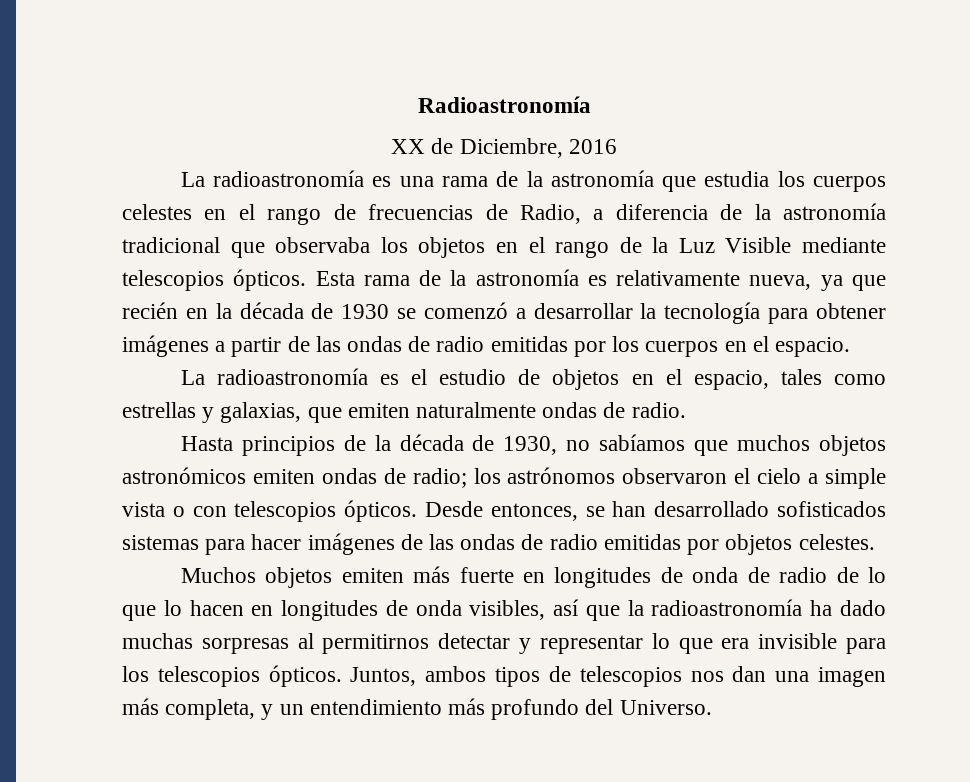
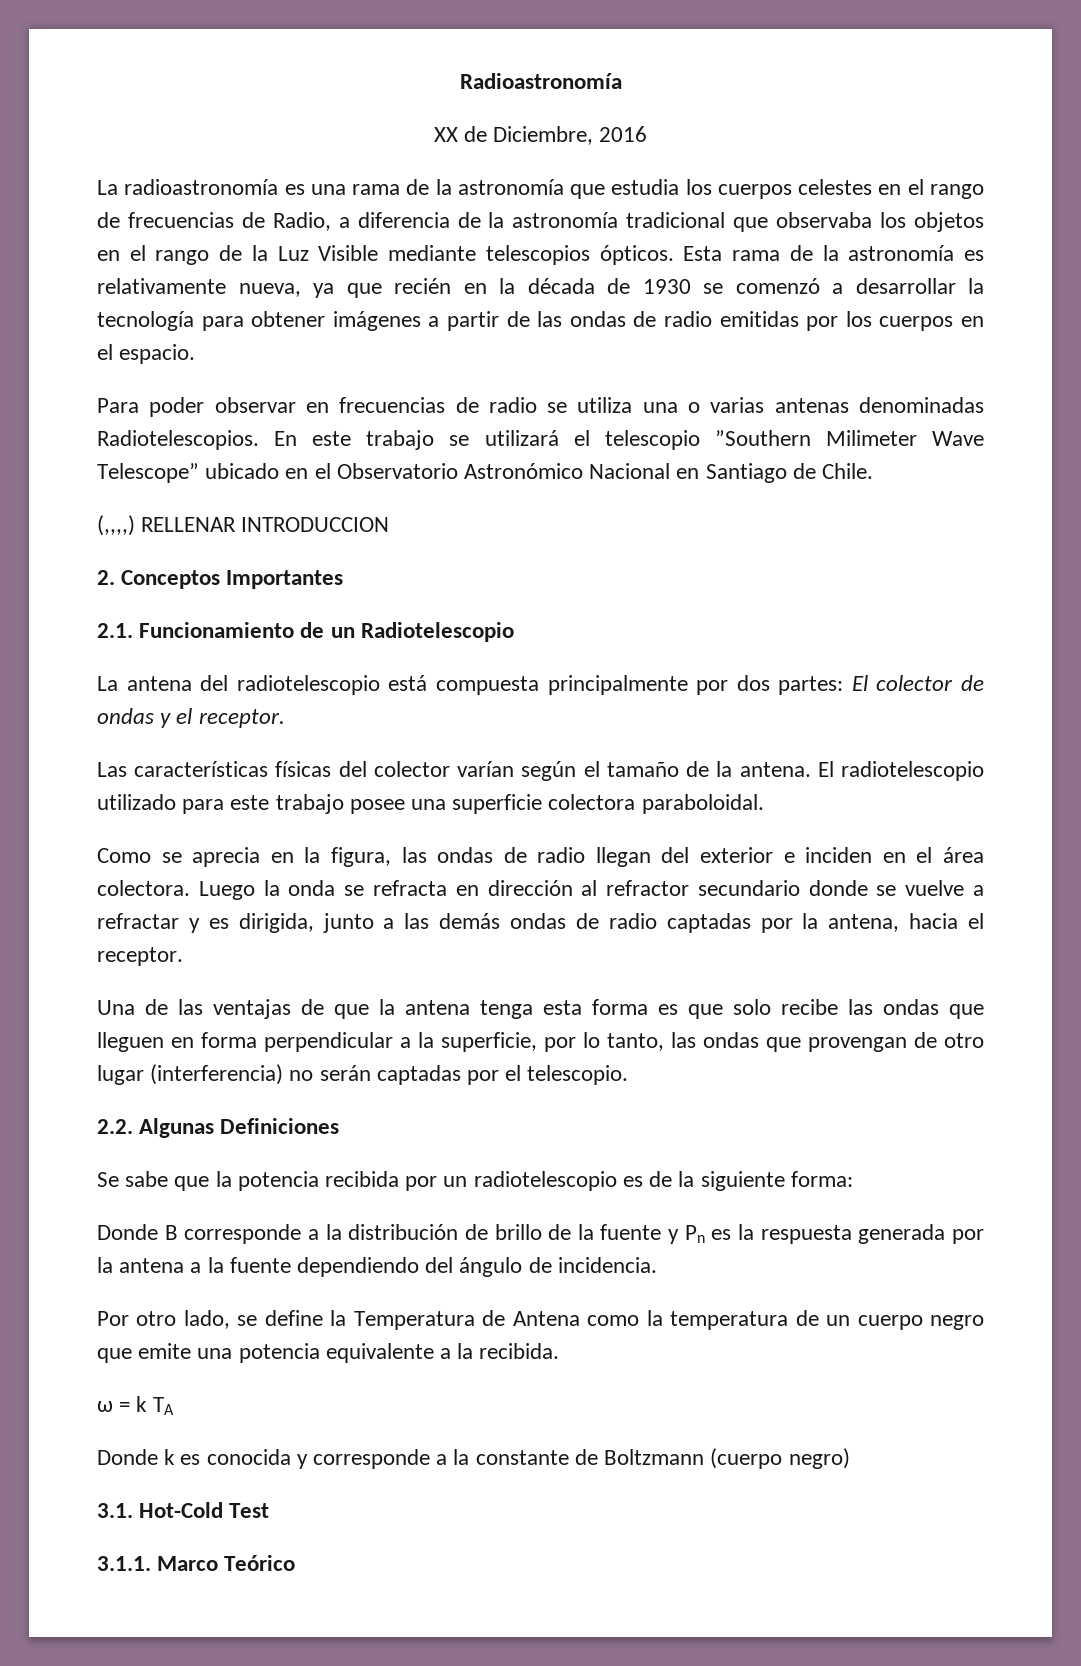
[180,368,886,390] [122,402,686,423] [180,434,886,456] [122,467,886,489] [122,500,886,522] [122,533,875,555] [180,566,887,588] [122,599,886,621] [122,633,886,654] [122,665,886,687] [122,698,712,720] La radioastronomía es el estudio de objetos en el espacio, tales como estrellas y galaxias, que emiten naturalmente ondas de radio. // Hasta principios de la década de 1930, no sabíamos que muchos objetos astronómicos emiten ondas de radio; los astrónomos observaron el cielo a simple vista o con telescopios ópticos. Desde entonces, se han desarrollado sofisticados sistemas para hacer imágenes de las ondas de radio emitidas por objetos celestes. // Muchos objetos emiten más fuerte en longitudes de onda de radio de lo que lo hacen en longitudes de onda visibles, así que la radioastronomía ha dado muchas sorpresas al permitirnos detectar y representar lo que era invisible para los telescopios ópticos. Juntos, ambos tipos de telescopios nos dan una imagen más completa, y un entendimiento más profundo del Universo. -> [97,397,984,417] [97,430,985,450] [97,463,874,483] [97,515,390,536] [97,570,344,589] [97,622,514,642] [97,675,985,695] [97,708,285,728] [97,761,985,781] [97,794,764,814] [97,847,985,867] [97,880,985,900] [97,913,984,933] [97,947,183,966] [97,999,984,1019] [97,1032,984,1052] [97,1064,629,1085] [97,1118,340,1138] [97,1171,853,1191] [97,1224,984,1244] [97,1257,657,1277] [97,1310,985,1330] [97,1343,560,1363] [97,1396,174,1415] [97,1448,850,1469] [97,1502,270,1518] [97,1555,296,1571] Para poder observar en frecuencias de radio se utiliza una o varias antenas denominadas Radiotelescopios. En este trabajo se utilizará el telescopio ”Southern Milimeter Wave Telescope” ubicado en el Observatorio Astronómico Nacional en Santiago de Chile. // (,,,,) RELLENAR INTRODUCCION // 2. Conceptos Importantes // 2.1. Funcionamiento de un Radiotelescopio // La antena del radiotelescopio está compuesta principalmente por dos partes: El colector de ondas y el receptor. // Las características físicas del colector varían según el tamaño de la antena. El radiotelescopio utilizado para este trabajo posee una superficie colectora paraboloidal. // Como se aprecia en la figura, las ondas de radio llegan del exterior e inciden en el área colectora. Luego la onda se refracta en dirección al refractor secundario donde se vuelve a refractar y es dirigida, junto a las demás ondas de radio captadas por la antena, hacia el receptor. // Una de las ventajas de que la antena tenga esta forma es que solo recibe las ondas que lleguen en forma perpendicular a la superficie, por lo tanto, las ondas que provengan de otro lugar (interferencia) no serán captadas por el telescopio. // 2.2. Algunas Definiciones // Se sabe que la potencia recibida por un radiotelescopio es de la siguiente forma: // Donde B corresponde a la distribución de brillo de la fuente y Pn es la respuesta generada por la antena a la fuente dependiendo del ángulo de incidencia. // Por otro lado, se define la Temperatura de Antena como la temperatura de un cuerpo negro que emite una potencia equivalente a la recibida. // ω = k TA // Donde k es conocida y corresponde a la constante de Boltzmann (cuerpo negro) // 3.1. Hot-Cold Test // 3.1.1. Marco Teórico

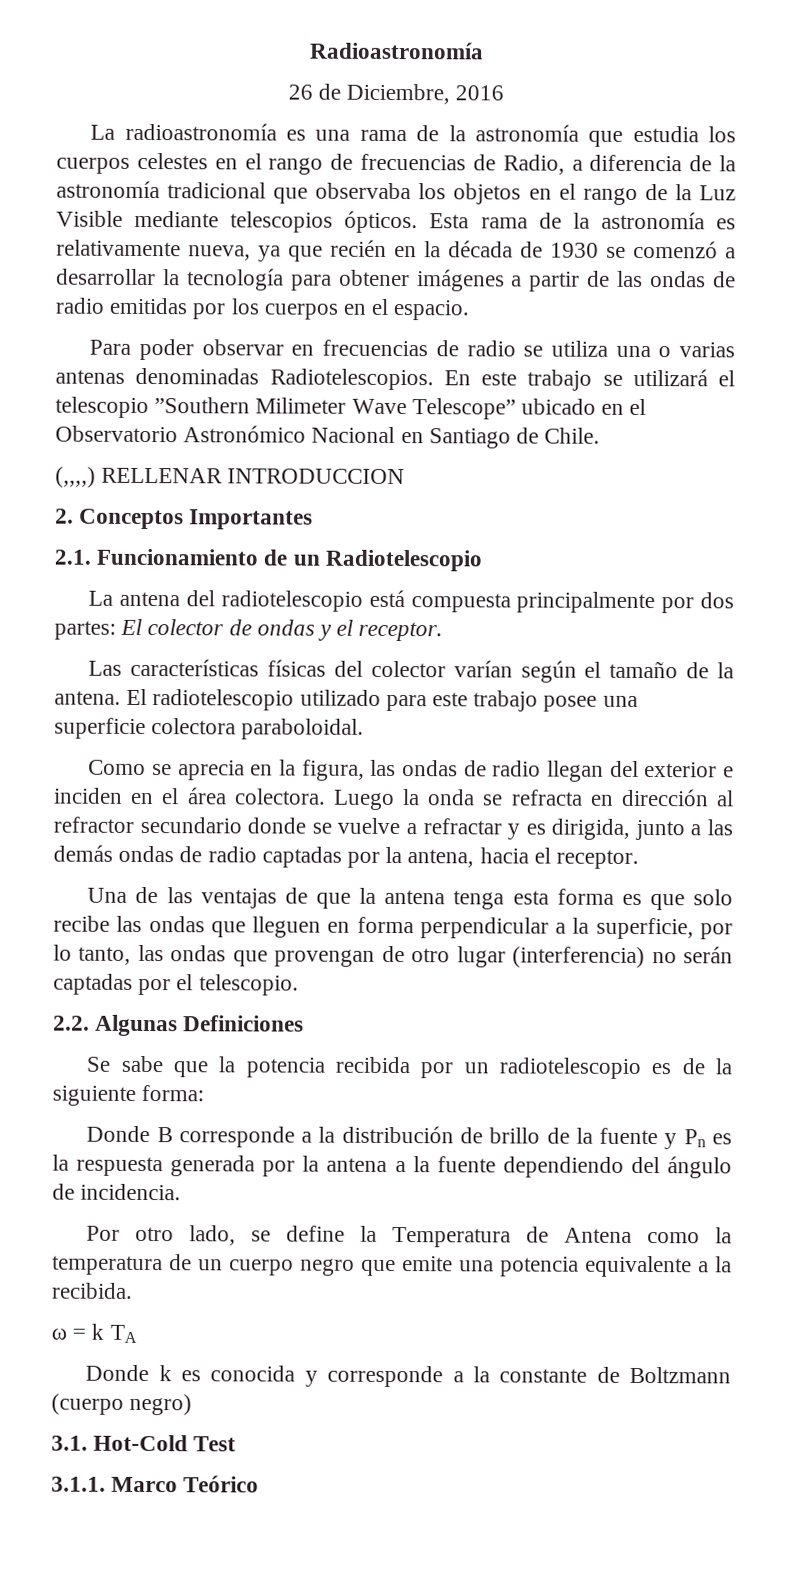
[433,127,458,142] XX -> [287,84,313,100] 26

